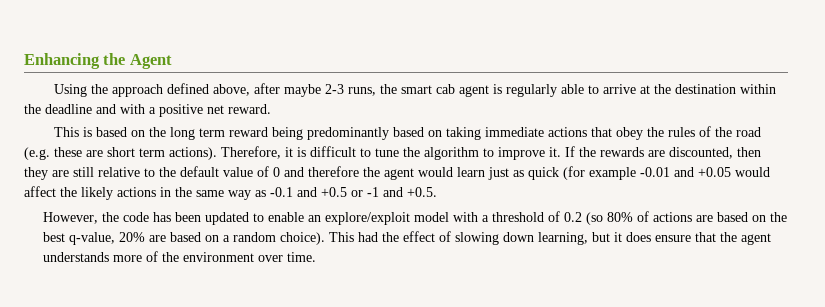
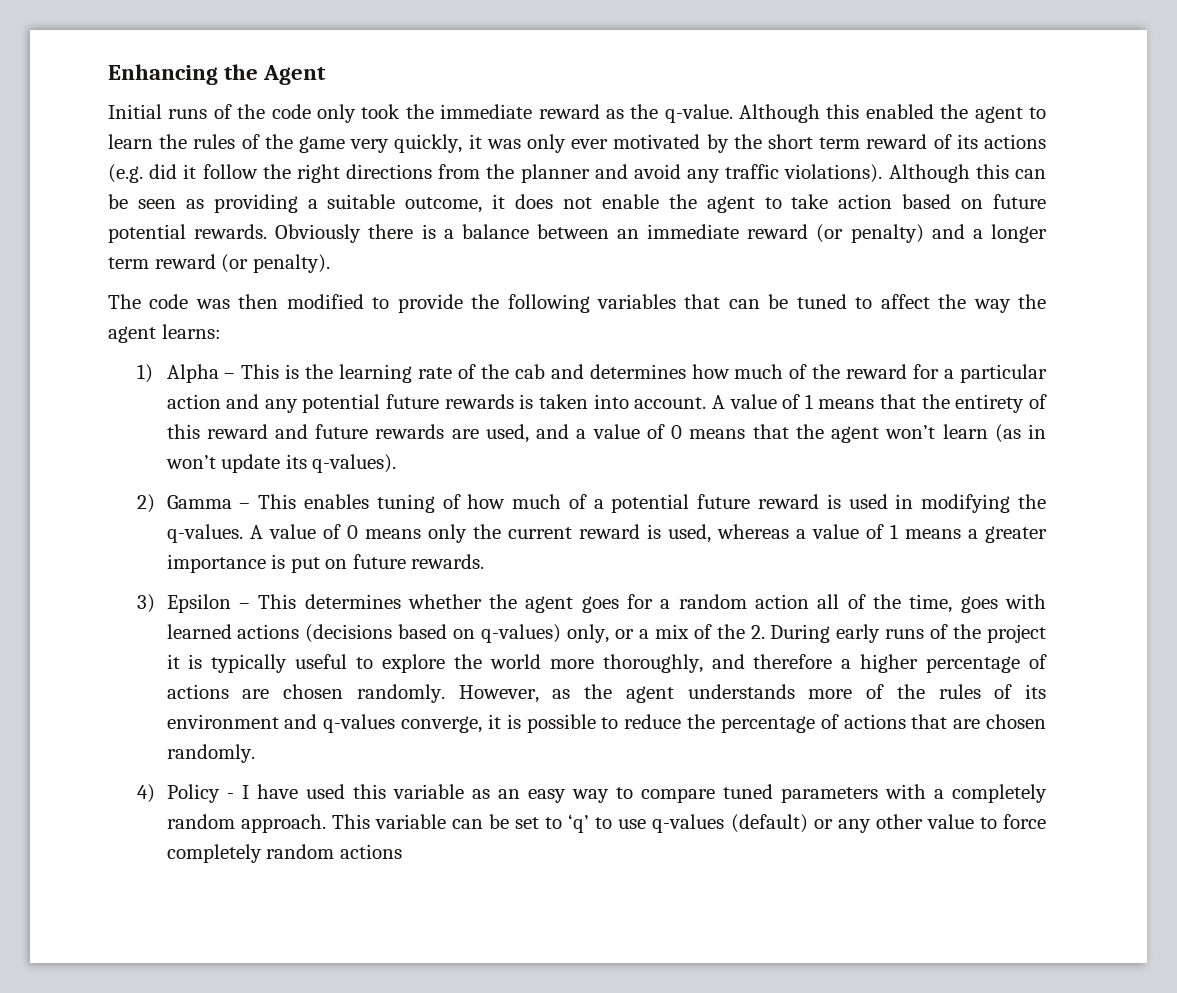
[54,83,777,97] [24,104,271,117] [54,126,762,140] [24,146,761,160] [24,166,770,180] [24,186,437,200] [42,211,787,225] [42,231,716,245] Using the approach defined above, after maybe 2-3 runs, the smart cab agent is regularly able to arrive at the destination within the deadline and with a positive net reward. // This is based on the long term reward being predominantly based on taking immediate actions that obey the rules of the road (e.g. these are short term actions). Therefore, it is difficult to tune the algorithm to improve it. If the rewards are discounted, then they are still relative to the default value of 0 and therefore the agent would learn just as quick (for example -0.01 and +0.05 would affect the likely actions in the same way as -0.1 and +0.5 or -1 and +0.5. // However, the code has been updated to enable an explore/exploit model with a threshold of 0.2 (so 80% of actions are based on the best q-value, 20% are based on a random choice). This had the effect of slowing down learning, but it does ensure that -> [108,104,1047,123] [108,134,1047,153] [108,164,1046,183] [108,194,1047,213] [108,224,1047,243] [108,254,330,273] [108,294,1046,313] [108,324,221,343] [137,364,1048,383] [166,394,1047,413] [166,424,1046,443] [165,454,397,473] [137,494,1047,513] [166,524,1047,543] [166,554,485,573] [137,594,1047,613] [166,624,1047,643] [166,654,1048,673] [166,684,571,703] Initial runs of the code only took the immediate reward as the q-value. Although this enabled the agent to learn the rules of the game very quickly, it was only ever motivated by the short term reward of its actions (e.g. did it follow the right directions from the planner and avoid any traffic violations). Although this can be seen as providing a suitable outcome, it does not enable the agent to take action based on future potential rewards. Obviously there is a balance between an immediate reward (or penalty) and a longer term reward (or penalty). // The code was then modified to provide the following variables that can be tuned to affect the way the agent learns: // 1) Alpha – This is the learning rate of the cab and determines how much of the reward for a particular action and any potential future rewards is taken into account. A value of 1 means that the entirety of this reward and future rewards are used, and a value of 0 means that the agent won’t learn (as in won’t update its q-values). // 2) Gamma – This enables tuning of how much of a potential future reward is used in modifying the q-values. A value of 0 means only the current reward is used, whereas a value of 1 means a greater importance is put on future rewards. // 3) Epsilon – This determines whether the agent goes for a random action all of the time, goes with learned actions (decisions based on q-values) only, or a mix of the 2. During early runs of the project it is typically useful to explore the world more thoroughly, and therefore a higher percentage of actions are chosen randomly. However, as
[182,252,316,262] environment over time. -> [938,684,1047,699] [166,714,1046,733] [166,744,255,763] [137,784,1048,803] [166,814,1047,833] [166,844,402,863] rules of its environment and q-values converge, it is possible to reduce the percentage of actions that are chosen randomly. // 4) Policy - I have used this variable as an easy way to compare tuned parameters with a completely random approach. This variable can be set to ‘q’ to use q-values (default) or any other value to force completely random actions

